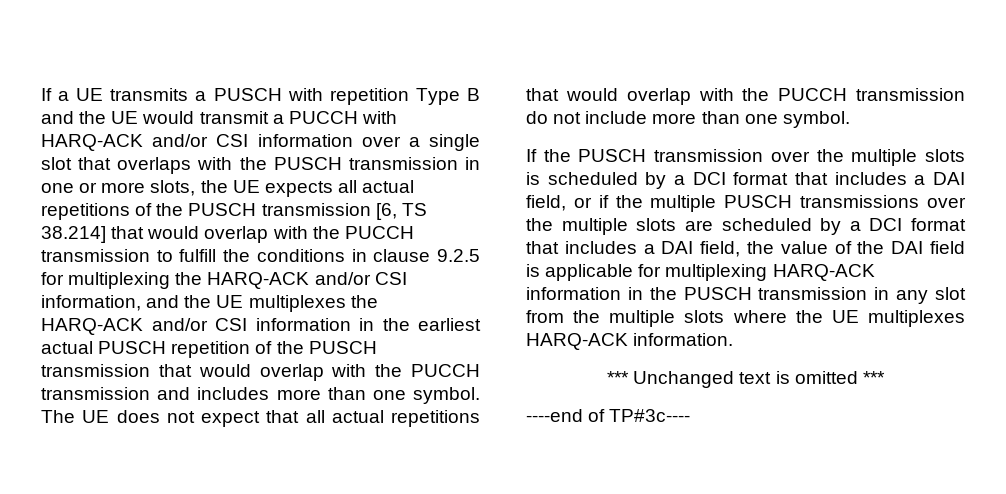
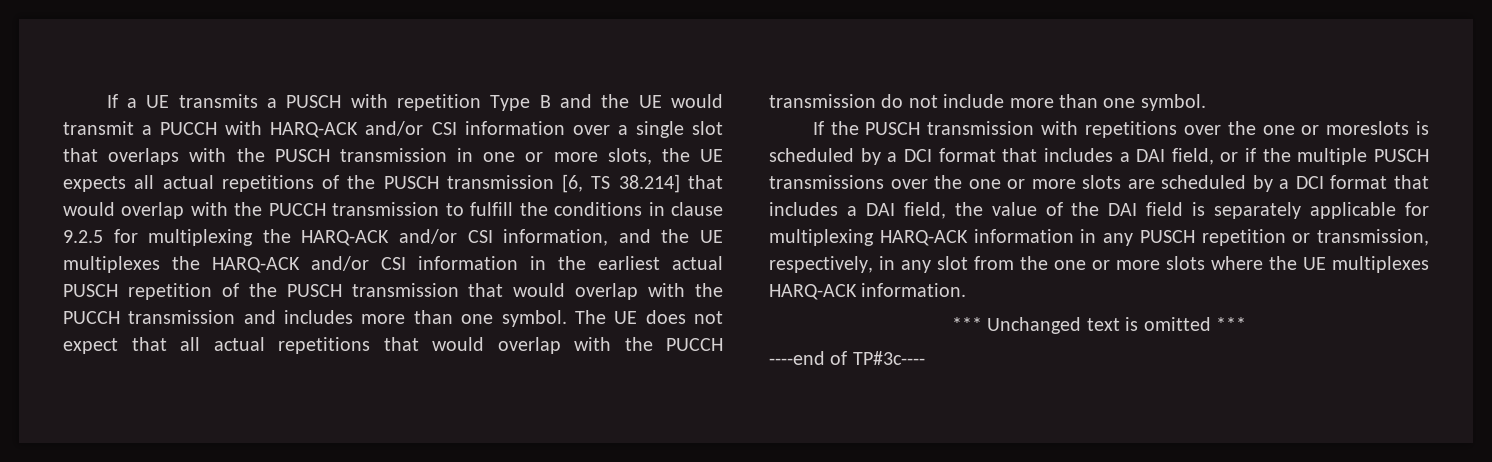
[770,149,965,166] over the multiple slots -> [1041,121,1410,138] with repetitions over the one or moreslots
[561,218,628,235] multiple -> [968,179,1076,189] one or more
(540, 270) none -> [1214,202,1302,219] separately
[649,287,868,300] the PUSCH transmission -> [1103,229,1429,246] [769,256,873,273] any PUSCH repetition or transmission, respectively,
[609,310,676,327] multiple -> [1054,260,1160,270] one or more

